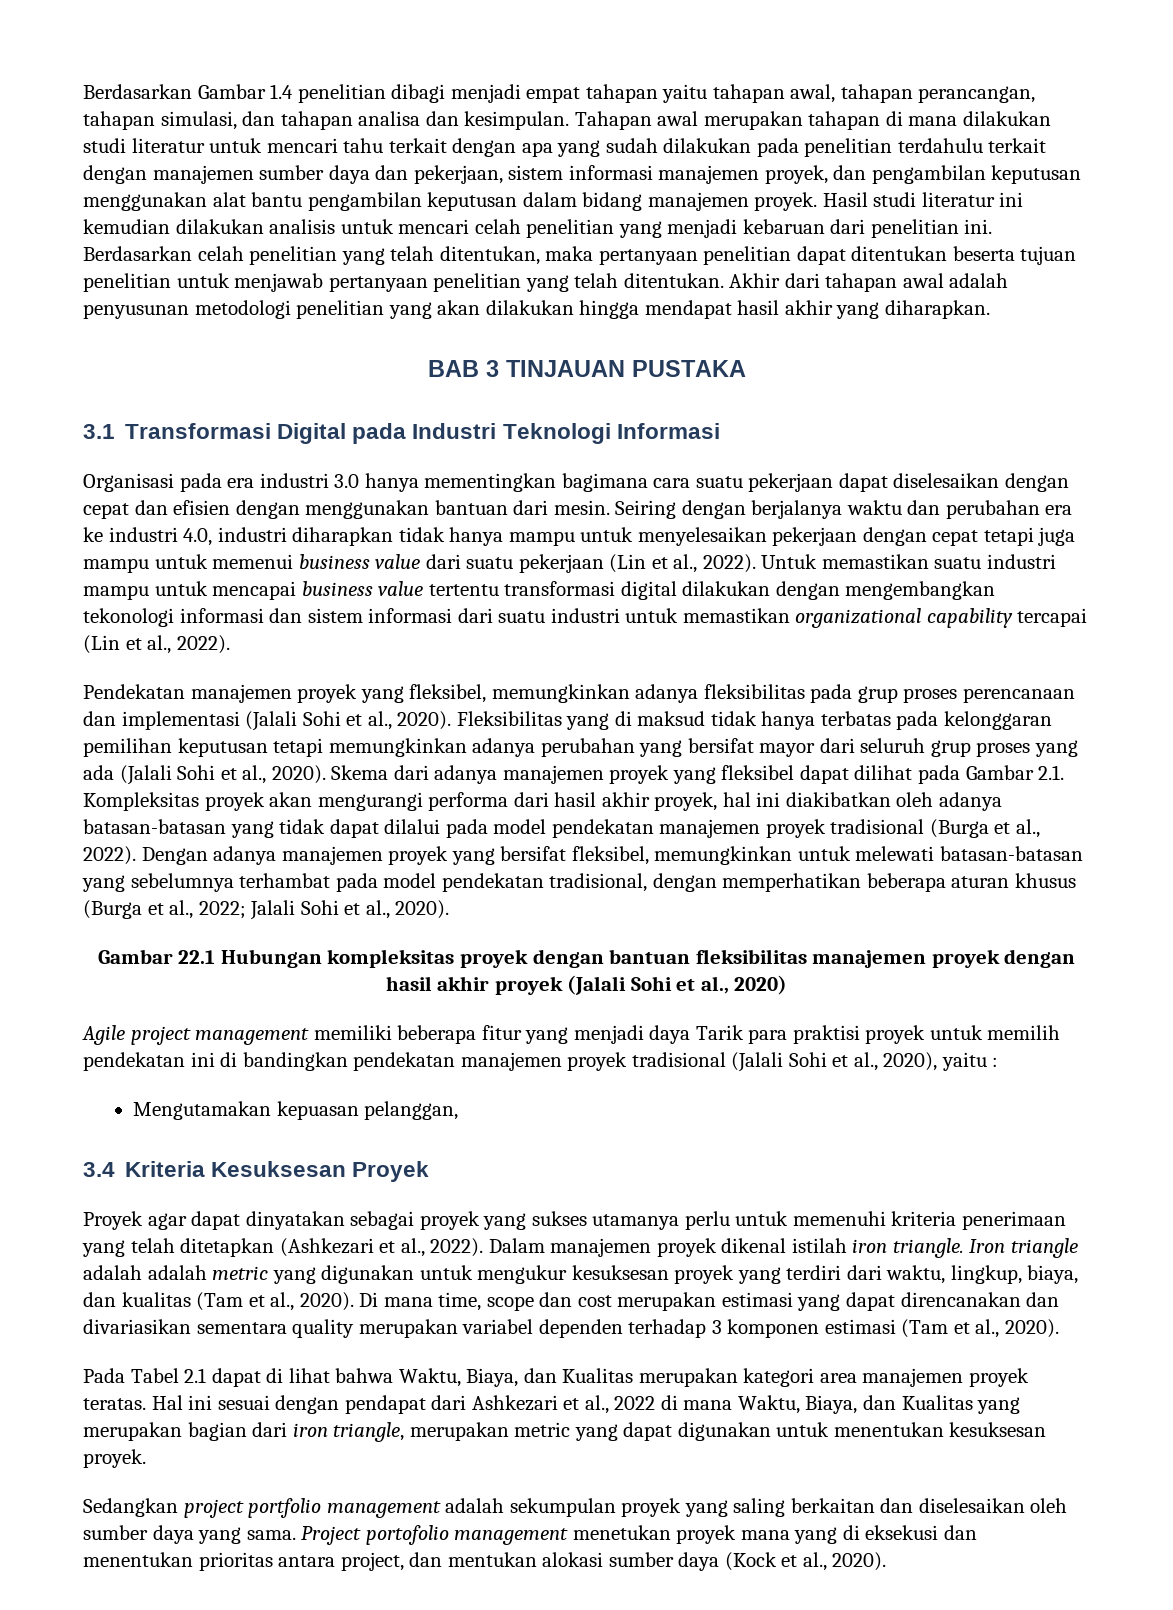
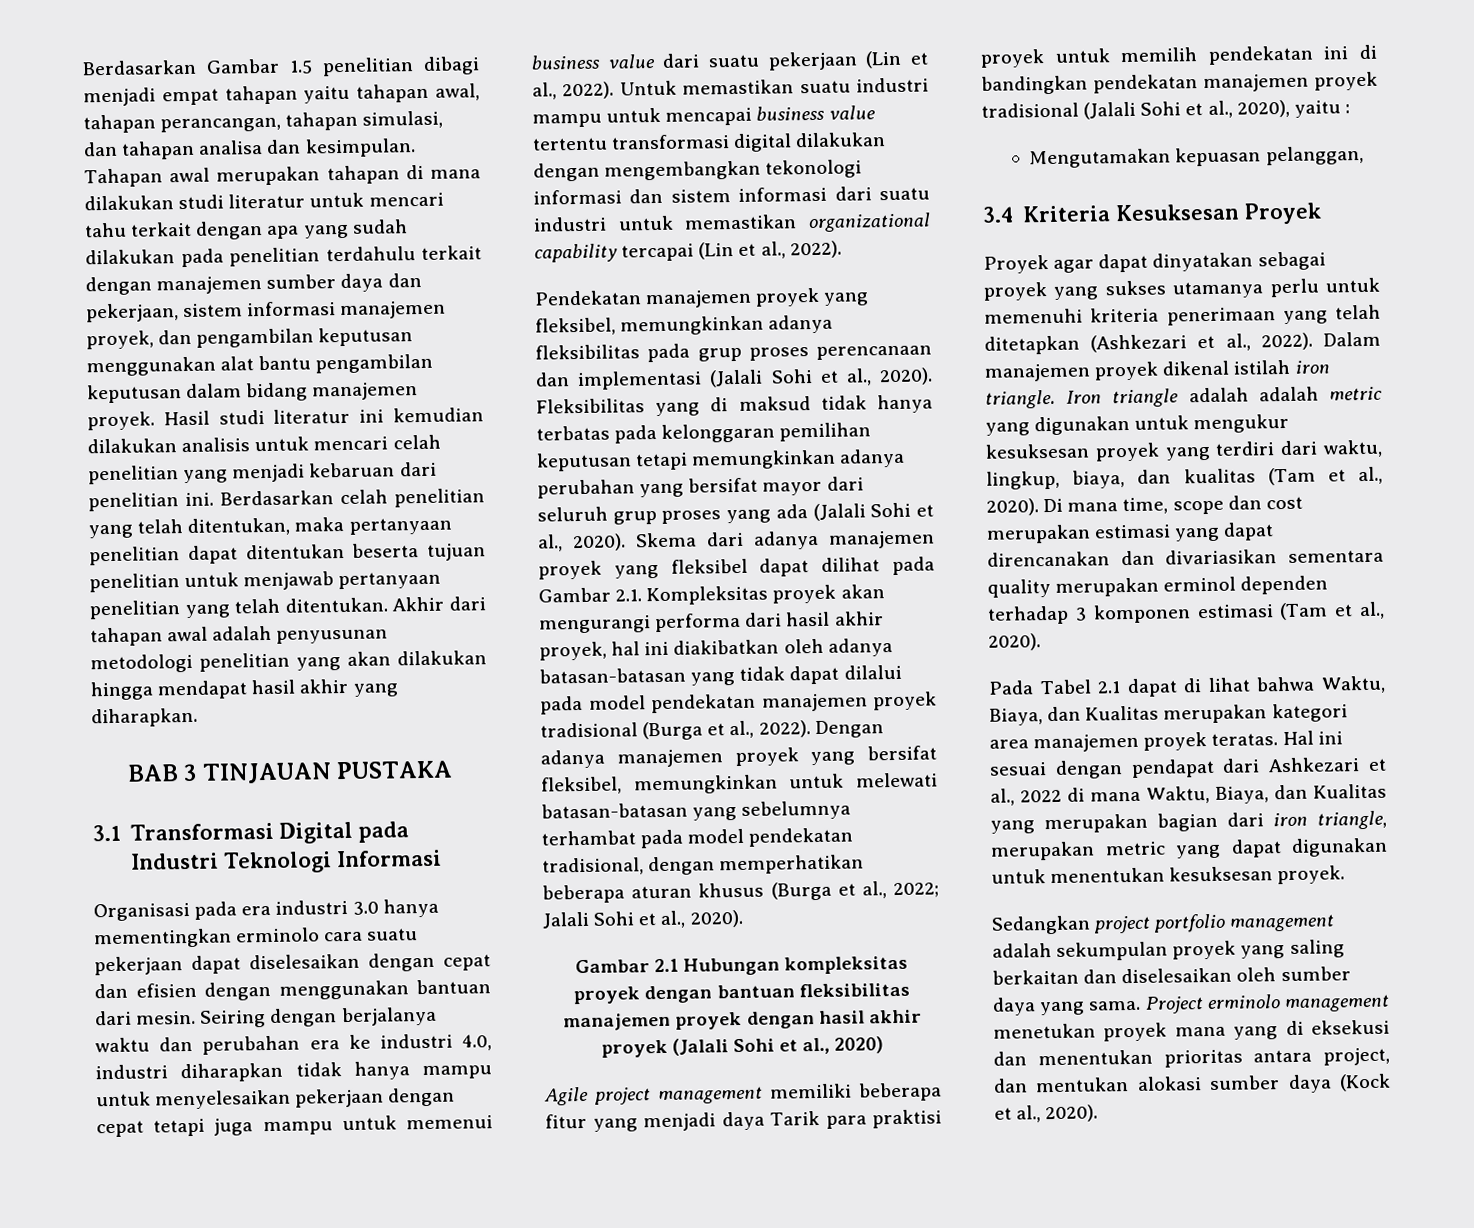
[270,84,294,99] 1.4 -> [289,60,313,74] 1.5
[561,473,648,492] bagimana -> [235,927,321,943] erminolo
[178,950,216,964] 22.1 -> [653,958,679,973] 2.1
[462,1319,534,1334] variabel -> [1163,576,1237,592] erminol
[365,1525,449,1545] portofolio -> [1206,994,1281,1010] erminolo

